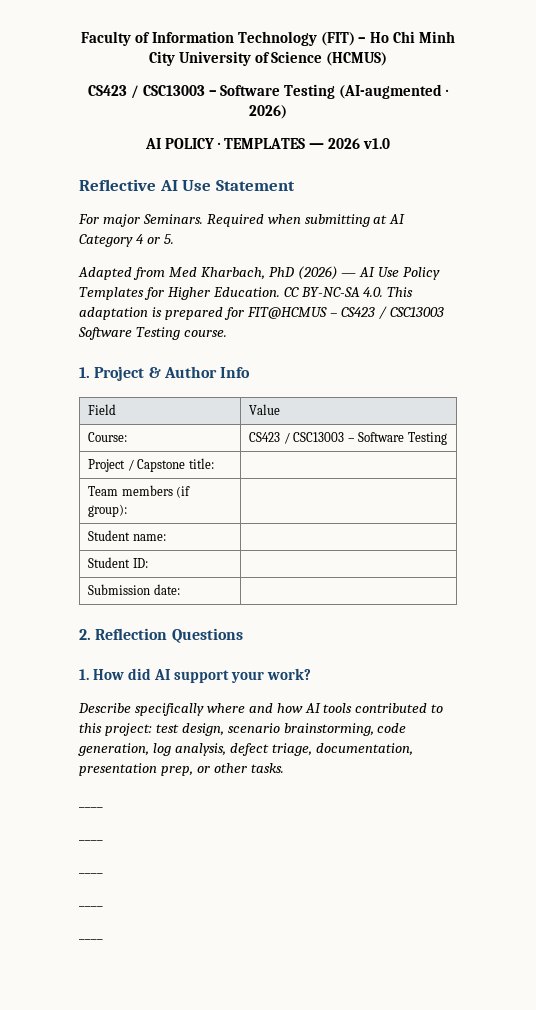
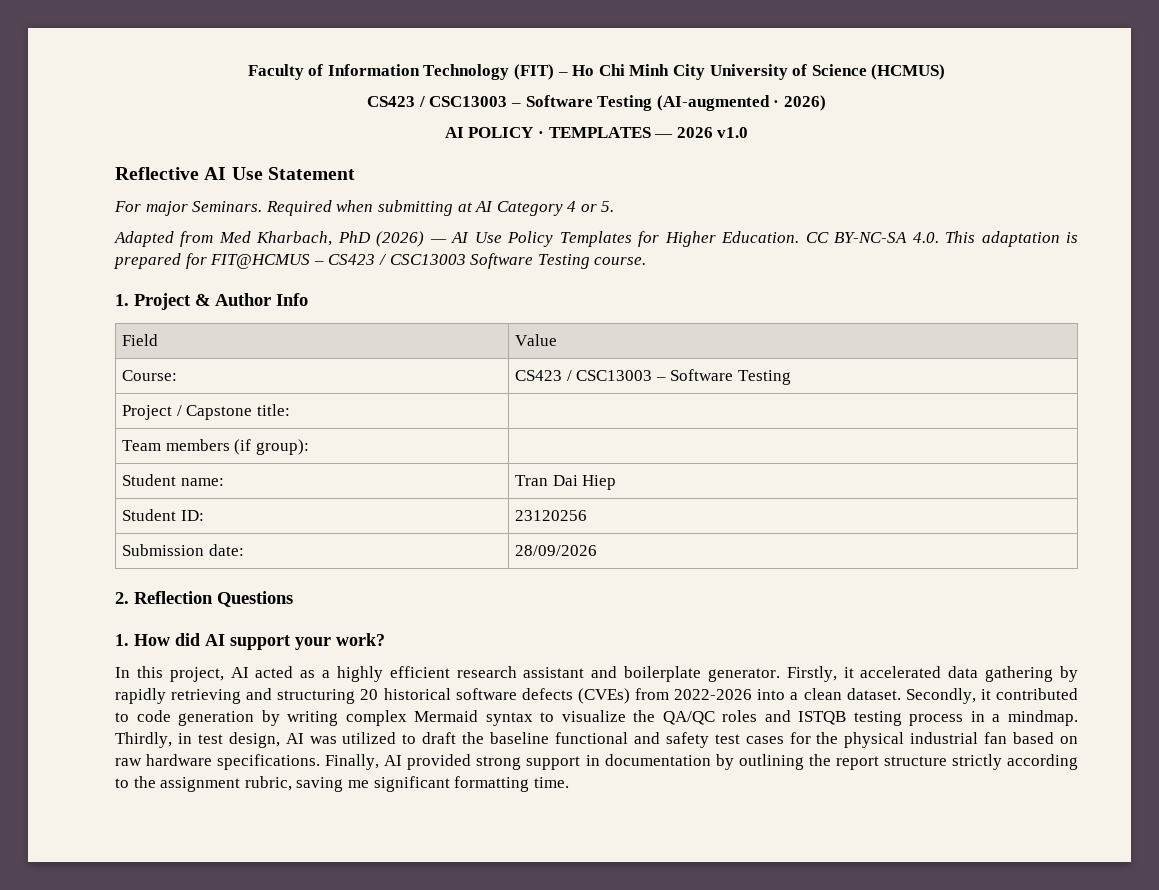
(166, 537) none -> [514,475,617,490] Tran Dai Hiep
(148, 563) none -> [514,510,587,521] 23120256
(180, 589) none -> [514,545,597,556] 28/09/2026
[78,703,444,716] [79,723,407,736] [78,743,413,756] [79,763,284,776] [79,806,103,808] [79,839,103,841] [79,872,103,874] [79,905,103,907] [79,938,103,940] Describe specifically where and how AI tools contributed to this project: test design, scenario brainstorming, code generation, log analysis, defect triage, documentation, presentation prep, or other tasks. // ____ // ____ // ____ // ____ // ____ -> [115,666,1079,682] [115,688,1078,704] [115,710,1078,726] [115,732,1078,748] [115,754,1078,770] [115,776,569,792] In this project, AI acted as a highly efficient research assistant and boilerplate generator. Firstly, it accelerated data gathering by rapidly retrieving and structuring 20 historical software defects (CVEs) from 2022-2026 into a clean dataset. Secondly, it contributed to code generation by writing complex Mermaid syntax to visualize the QA/QC roles and ISTQB testing process in a mindmap. Thirdly, in test design, AI was utilized to draft the baseline functional and safety test cases for the physical industrial fan based on raw hardware specifications. Finally, AI provided strong support in documentation by outlining the report structure strictly according to the assignment rubric, saving me significant formatting time.

